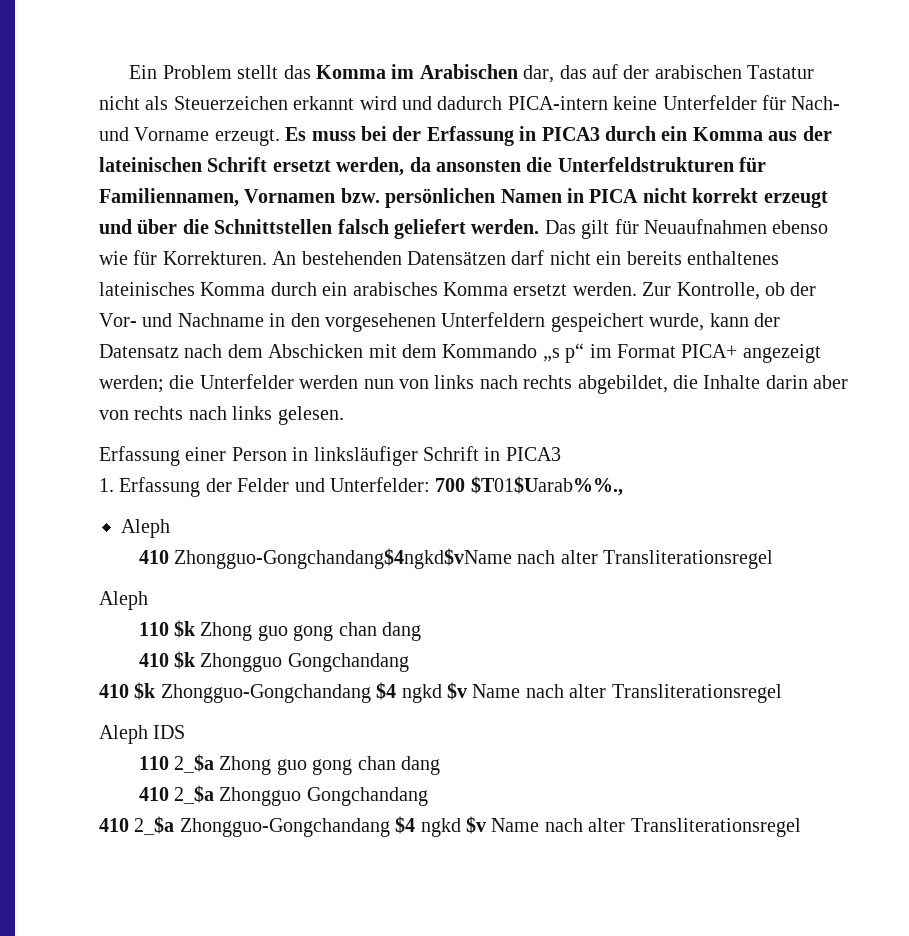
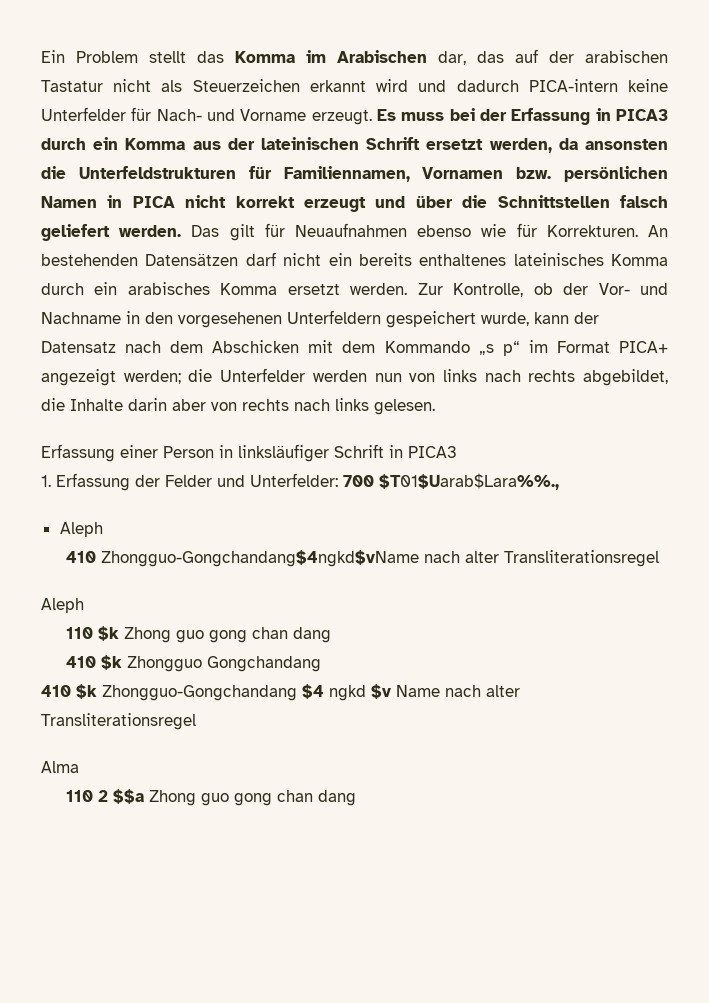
[470,476,623,496] $T01$Uarab%%., -> [379,473,559,490] $T01$Uarab$Lara%%.,
[99,725,186,744] [138,754,441,775] [138,785,428,806] [99,816,801,837] Aleph IDS // 110 2_$a Zhong guo gong chan dang // 410 2_$a Zhongguo Gongchandang // 410 2_$a Zhongguo-Gongchandang $4 ngkd $v Name nach alter Transliterationsregel -> [41,761,79,773] [66,789,357,806] Alma // 110 2 $$a Zhong guo gong chan dang

